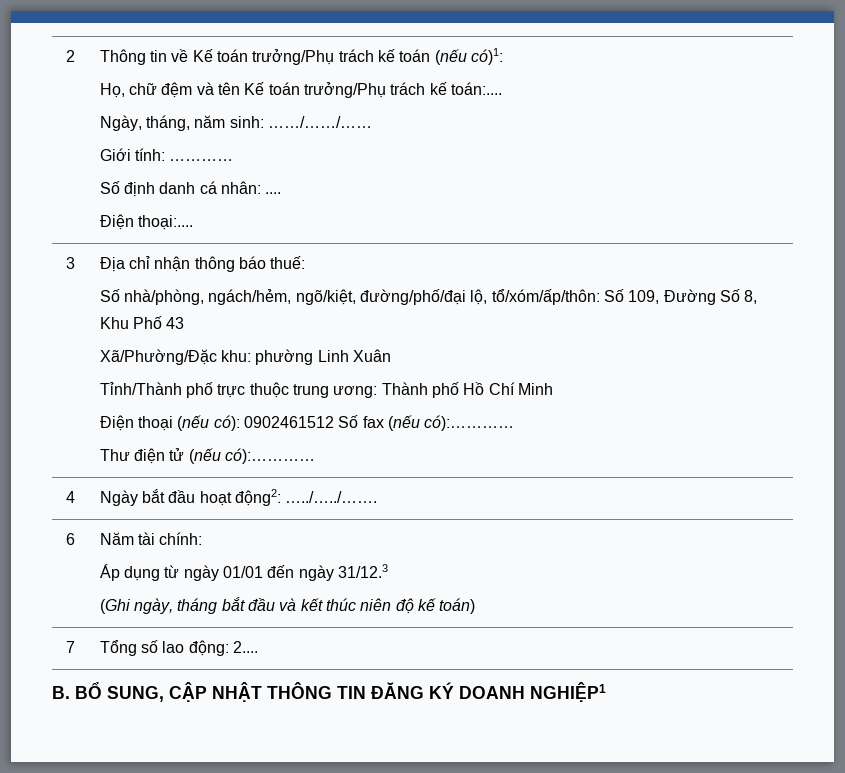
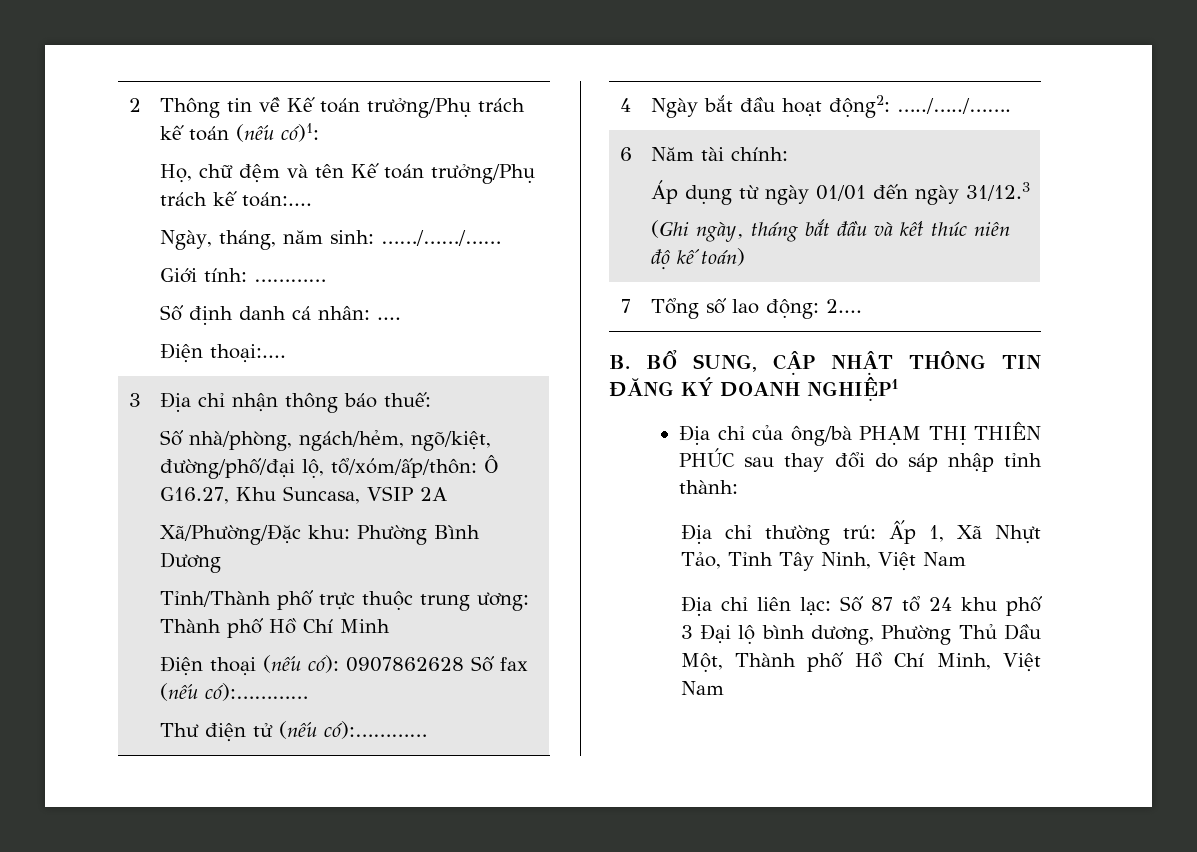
[603,289,758,305] [99,316,185,329] Số 109, Đường Số 8, Khu Phố 43 -> [483,455,499,473] [159,486,447,504] Ô G16.27, Khu Suncasa, VSIP 2A
[255,349,392,365] phường Linh Xuân -> [356,525,480,545] [159,552,221,573] Phường Bình Dương
[244,416,335,428] 0902461512 -> [345,657,464,672] 0907862628
(606, 692) none -> [679,421,1041,446] [679,448,1042,472] [679,480,739,494] [680,520,1041,545] [680,551,966,571] [680,596,1042,616] [680,624,1041,645] [680,652,1042,672] [680,681,724,695] // Địa chỉ của ông/bà PHẠM THỊ THIÊN PHÚC sau thay đổi do sáp nhập tỉnh thành: // Địa chỉ thường trú: Ấp 1, Xã Nhựt Tảo, Tỉnh Tây Ninh, Việt Nam // Địa chỉ liên lạc: Số 87 tổ 24 khu phố 3 Đại lộ bình dương, Phường Thủ Dầu Một, Thành phố Hồ Chí Minh, Việt Nam

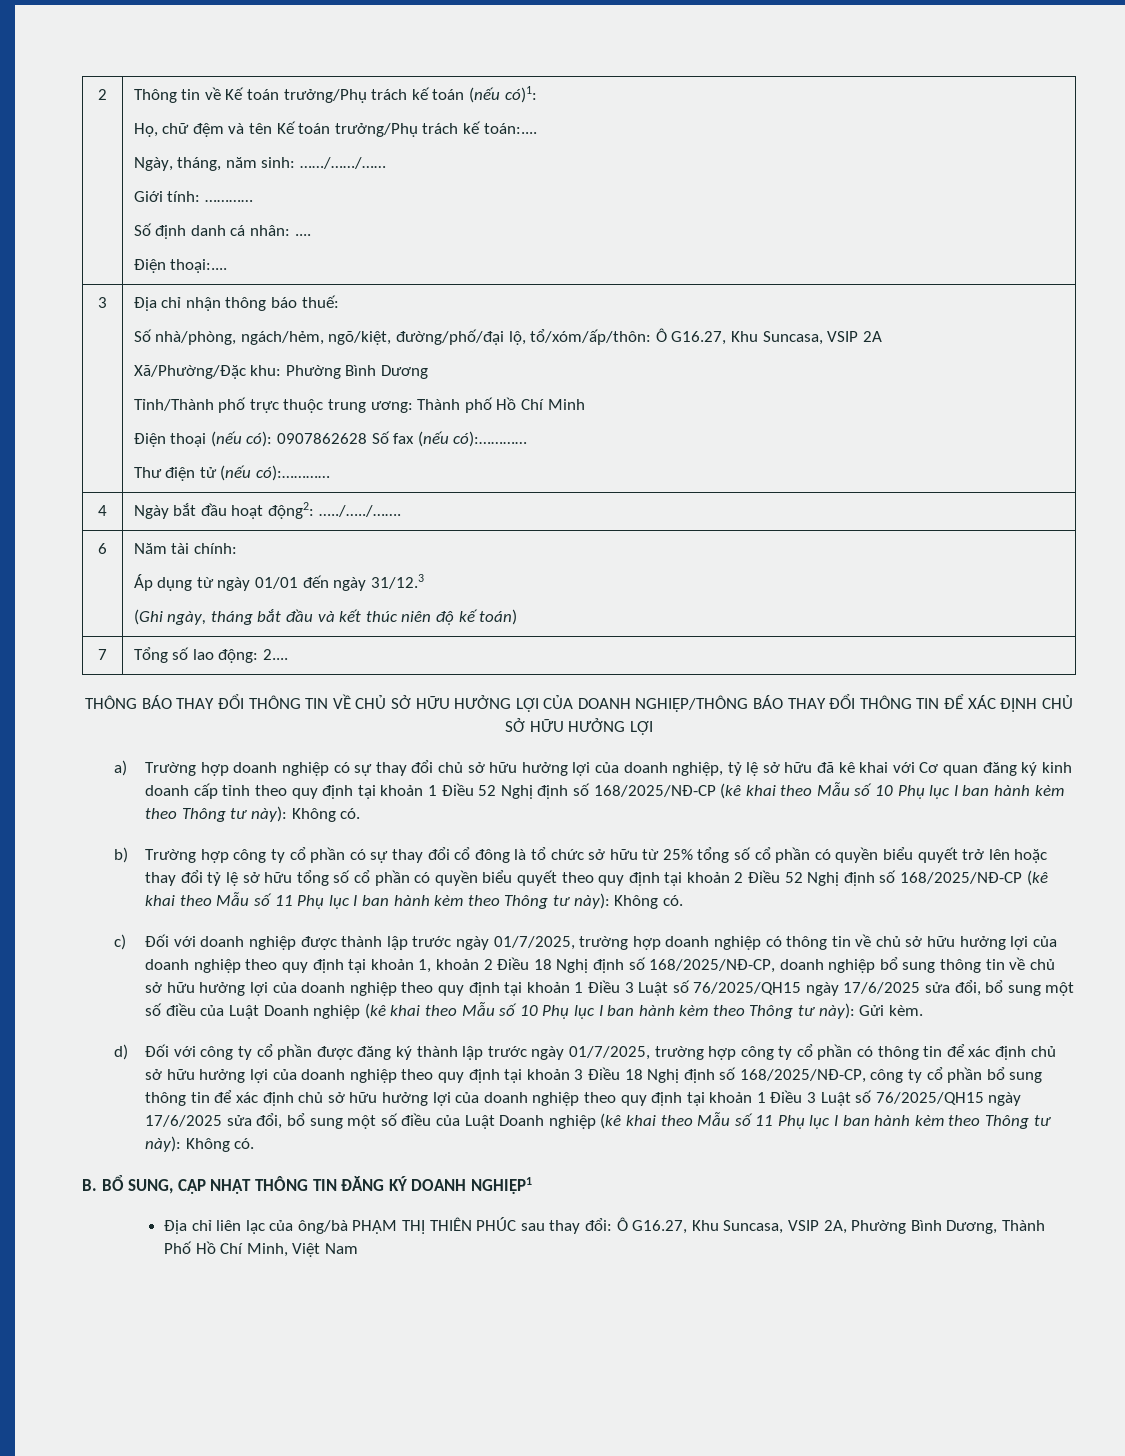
(862, 306) none -> [85,694,1073,712] [505,718,653,735] [113,760,1072,776] [145,782,1064,799] [145,806,361,822] [113,847,1048,863] [145,870,1048,886] [145,892,683,909] [113,934,1057,950] [145,957,1055,973] [145,980,1075,996] [145,1002,923,1019] [113,1044,1056,1060] [145,1067,1043,1083] [145,1090,1022,1106] [145,1112,1051,1129] [145,1136,255,1152] // THÔNG BÁO THAY ĐỔI THÔNG TIN VỀ CHỦ SỞ HỮU HƯỞNG LỢI CỦA DOANH NGHIỆP/THÔNG BÁO THAY ĐỔI THÔNG TIN ĐỂ XÁC ĐỊNH CHỦ SỞ HỮU HƯỞNG LỢI // a) Trường hợp doanh nghiệp có sự thay đổi chủ sở hữu hưởng lợi của doanh nghiệp, tỷ lệ sở hữu đã kê khai với Cơ quan đăng ký kinh doanh cấp tỉnh theo quy định tại khoản 1 Điều 52 Nghị định số 168/2025/NĐ-CP (kê khai theo Mẫu số 10 Phụ lục I ban hành kèm theo Thông tư này): Không có. // b) Trường hợp công ty cổ phần có sự thay đổi cổ đông là tổ chức sở hữu từ 25% tổng số cổ phần có quyền biểu quyết trở lên hoặc thay đổi tỷ lệ sở hữu tổng số cổ phần có quyền biểu quyết theo quy định tại khoản 2 Điều 52 Nghị định số 168/2025/NĐ-CP (kê khai theo Mẫu số 11 Phụ lục I ban hành kèm theo Thông tư này): Không có. // c) Đối với doanh nghiệp được thành lập trước ngày 01/7/2025, trường hợp doanh nghiệp có thông tin về chủ sở hữu hưởng lợi của doanh nghiệp theo quy định tại khoản 1, khoản 2 Điều 18 Nghị định số 168/2025/NĐ-CP, doanh nghiệp bổ sung thông tin về chủ sở hữu hưởng lợi của doanh nghiệp theo quy định tại khoản 1 Điều 3 Luật số 76/2025/QH15 ngày 17/6/2025 sửa đổi, bổ sung một số điều của Luật Doanh nghiệp (kê khai theo Mẫu số 10 Phụ lục I ban hành kèm theo Thông tư này): Gửi kèm. // d) Đối với công ty cổ phần được đăng ký thành lập trước ngày 01/7/2025, trường hợp công ty cổ phần có thông tin để xác định chủ sở hữu hưởng lợi của doanh nghiệp theo quy định tại khoản 3 Điều 18 Nghị định số 168/2025/NĐ-CP, công ty cổ phần bổ sung thông tin để xác định chủ sở hữu hưởng lợi của doanh nghiệp theo quy định tại khoản 1 Điều 3 Luật số 76/2025/QH15 ngày 17/6/2025 sửa đổi, bổ sung một số điều của Luật Doanh nghiệp (kê khai theo Mẫu số 11 Phụ lục I ban hành kèm theo Thông tư này): Không có.
(745, 433) none -> [216,1220,265,1234] liên lạc
[834,452,1042,472] [679,480,739,494] [680,520,1041,545] [680,551,966,571] [680,596,1042,616] [680,624,1041,645] [680,652,844,672] đổi do sáp nhập tỉnh thành: // Địa chỉ thường trú: Ấp 1, Xã Nhựt Tảo, Tỉnh Tây Ninh, Việt Nam // Địa chỉ liên lạc: Số 87 tổ 24 khu phố 3 Đại lộ bình dương, Phường Thủ Dầu Một, Thành phố -> [585,1217,1045,1234] [163,1241,192,1254] đổi: Ô G16.27, Khu Suncasa, VSIP 2A, Phường Bình Dương, Thành Phố

